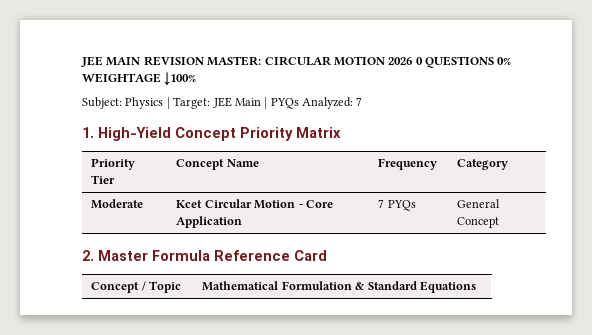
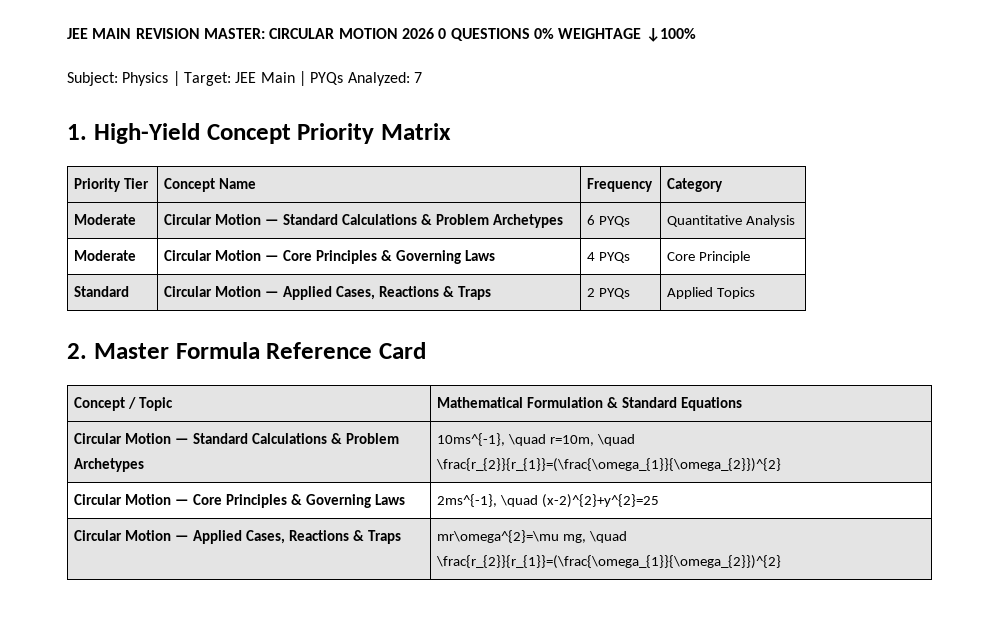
[176,199,333,209] [176,216,243,228] [378,199,416,211] [457,199,501,208] [457,217,500,228] Kcet Circular Motion - Core Application | 7 PYQs | General Concept -> [164,214,563,228] [587,215,631,227] [667,215,796,227] [74,250,137,261] [164,250,495,264] [587,252,631,263] [667,251,751,263] [74,286,130,297] [164,286,491,300] [587,288,631,299] [667,287,756,299] Circular Motion — Standard Calculations & Problem Archetypes | 6 PYQs | Quantitative Analysis // Moderate | Circular Motion — Core Principles & Governing Laws | 4 PYQs | Core Principle // Standard | Circular Motion — Applied Cases, Reactions & Traps | 2 PYQs | Applied Topics
(476, 287) none -> [74,433,399,444] [74,458,145,472] [437,433,636,446] [436,458,782,472] [74,494,405,508] [437,494,660,508] [74,530,401,544] [437,530,628,543] [436,555,782,569] // Circular Motion — Standard Calculations & Problem Archetypes | 10ms^{-1}, \quad r=10m, \quad \frac{r_{2}}{r_{1}}=(\frac{\omega_{1}}{\omega_{2}})^{2} // Circular Motion — Core Principles & Governing Laws | 2ms^{-1}, \quad (x-2)^{2}+y^{2}=25 // Circular Motion — Applied Cases, Reactions & Traps | mr\omega^{2}=\mu mg, \quad \frac{r_{2}}{r_{1}}=(\frac{\omega_{1}}{\omega_{2}})^{2}

